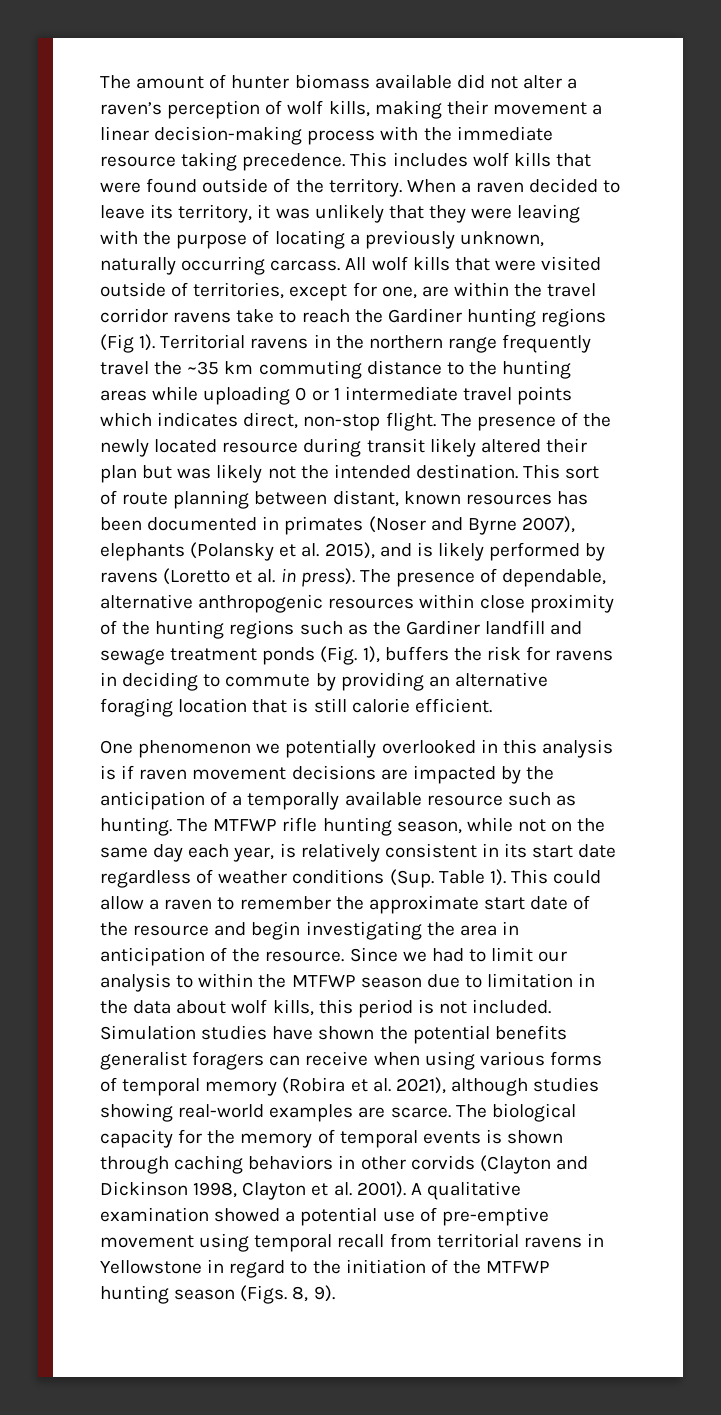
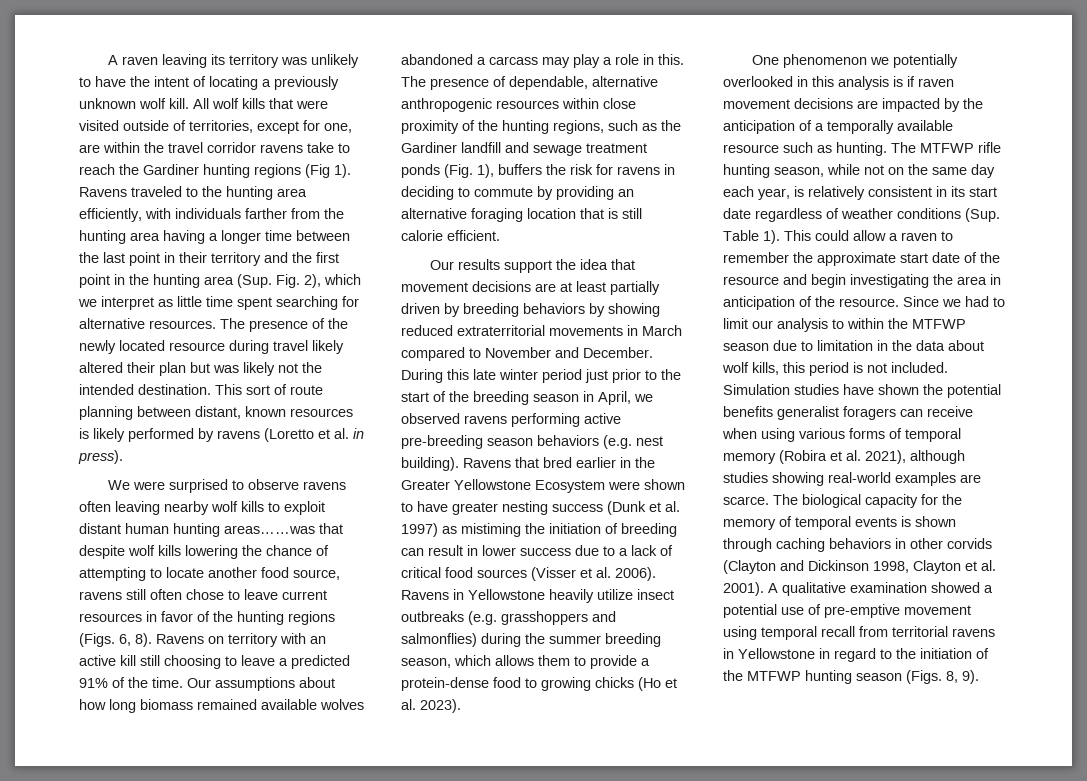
[100,74,578,89] [100,100,603,119] [100,126,553,145] [100,152,591,171] [100,178,621,197] [100,204,581,223] [100,230,544,249] [100,256,341,275] The amount of hunter biomass available did not alter a raven’s perception of wolf kills, making their movement a linear decision-making process with the immediate resource taking precedence. This includes wolf kills that were found outside of the territory. When a raven decided to leave its territory, it was unlikely that they were leaving with the purpose of locating a previously unknown, naturally occurring carcass. -> [108,54,360,68] [79,76,339,90] [79,98,189,109] A raven leaving its territory was unlikely to have the intent of locating a previously unknown wolf kill.
[160,334,592,353] [100,360,572,379] [100,386,573,405] [100,412,436,431] Territorial ravens in the northern range frequently travel the ~35 km commuting distance to the hunting areas while uploading 0 or 1 intermediate travel points which indicates direct, non-stop flight. -> [79,186,307,200] [79,208,344,222] [79,230,350,244] [79,252,339,266] [79,274,361,288] [78,296,359,310] [79,318,216,329] Ravens traveled to the hunting area efficiently, with individuals farther from the hunting area having a longer time between the last point in their territory and the first point in the hunting area (Sup. Fig. 2), which we interpret as little time spent searching for alternative resources.
[366,438,425,453] transit -> [273,340,308,351] travel
[556,491,588,505] [100,516,575,535] [100,542,412,561] has been documented in primates (Noser and Byrne 2007), elephants (Polansky et al. 2015), and -> (353, 412) none
(355, 577) none -> [108,479,347,493] [79,501,325,515] [79,523,343,537] [79,545,329,559] [79,567,340,581] [79,589,327,600] [79,611,335,625] [79,633,326,647] [79,655,350,669] [79,677,335,691] [79,699,364,713] [401,54,684,68] // We were surprised to observe ravens often leaving nearby wolf kills to exploit distant human hunting areas……was that despite wolf kills lowering the chance of attempting to locate another food source, ravens still often chose to leave current resources in favor of the hunting regions (Figs. 6, 8). Ravens on territory with an active kill still choosing to leave a predicted 91% of the time. Our assumptions about how long biomass remained available wolves abandoned a carcass may play a role in this.
[229,620,295,639] regions -> [553,120,604,134] regions,
(492, 705) none -> [430,259,636,273] [401,281,660,295] [401,303,660,317] [401,325,682,336] [401,347,653,361] [401,369,681,383] [401,391,653,405] [401,413,621,427] [401,435,663,449] [401,457,655,471] [401,479,685,493] [401,501,680,515] [401,523,677,537] [401,545,673,556] [401,567,656,581] [401,589,674,603] [401,611,616,625] [401,633,661,647] [401,655,650,669] [401,677,677,691] [401,699,461,713] // Our results support the idea that movement decisions are at least partially driven by breeding behaviors by showing reduced extraterritorial movements in March compared to November and December. During this late winter period just prior to the start of the breeding season in April, we observed ravens performing active pre-breeding season behaviors (e.g. nest building). Ravens that bred earlier in the Greater Yellowstone Ecosystem were shown to have greater nesting success (Dunk et al. 1997) as mistiming the initiation of breeding can result in lower success due to a lack of critical food sources (Visser et al. 2006). Ravens in Yellowstone heavily utilize insect outbreaks (e.g. grasshoppers and salmonflies) during the summer breeding season, which allows them to provide a protein-dense food to growing chicks (Ho et al. 2023).

